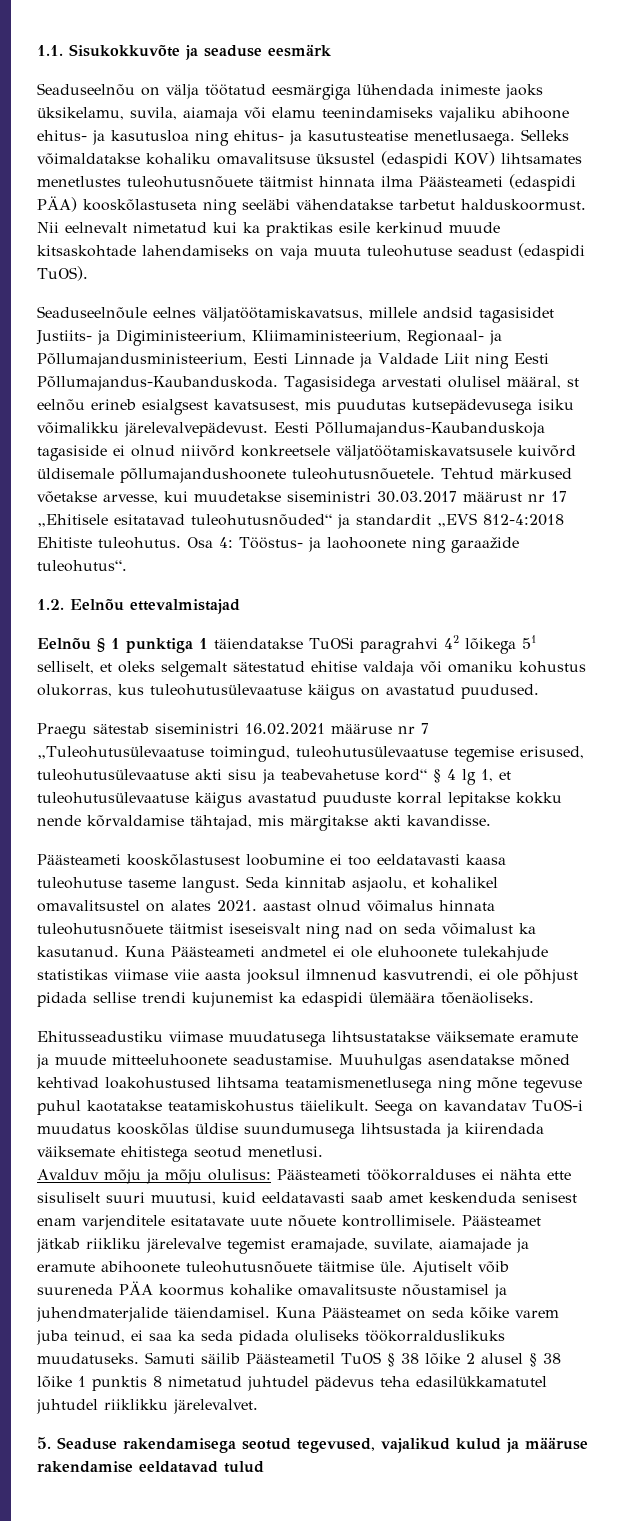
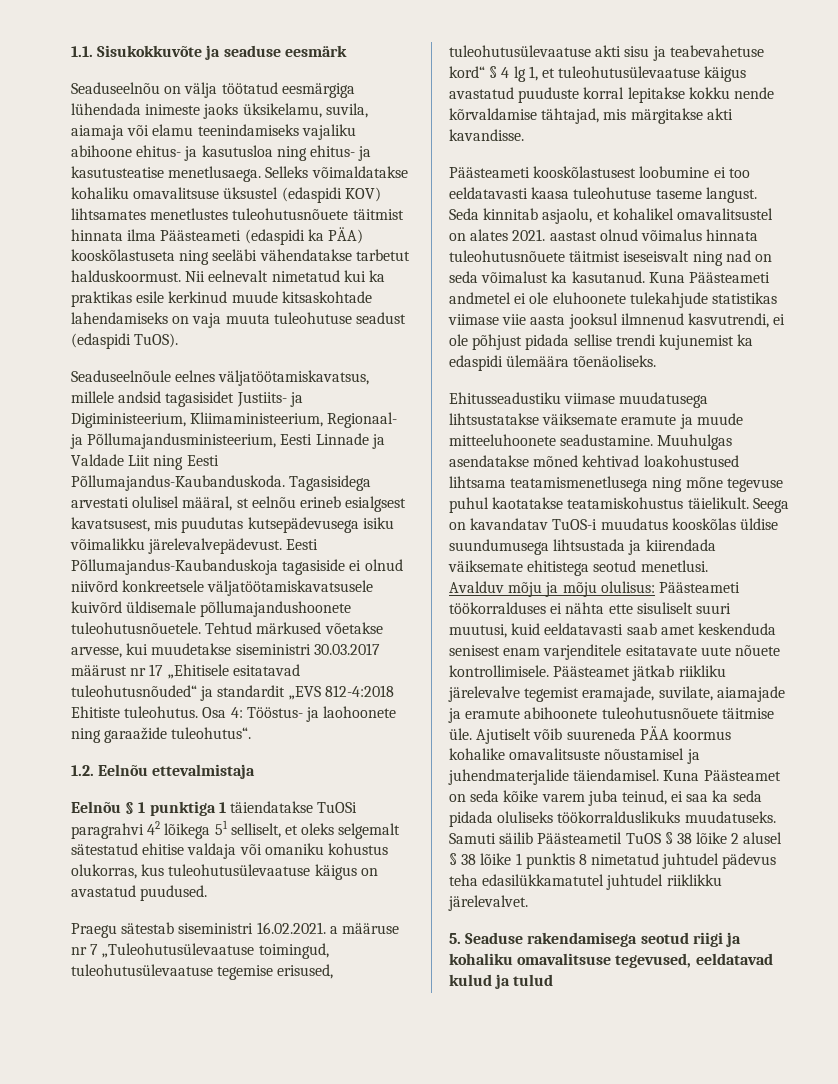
(576, 182) none -> [307,229,324,241] ka
[130,599,240,614] ettevalmistajad -> [152,764,256,779] ettevalmistaja
[245,723,325,735] 16.02.2021 -> [256,922,338,934] 16.02.2021. a
[233,1054,333,1065] seadustamise. -> [560,434,654,446] seadustamine.
[297,1437,588,1453] [37,1461,218,1473] tegevused, vajalikud kulud ja määruse rakendamise eeldatavad -> [692,932,741,947] [449,953,773,968] [449,974,511,989] riigi ja kohaliku omavalitsuse tegevused, eeldatavad kulud ja

